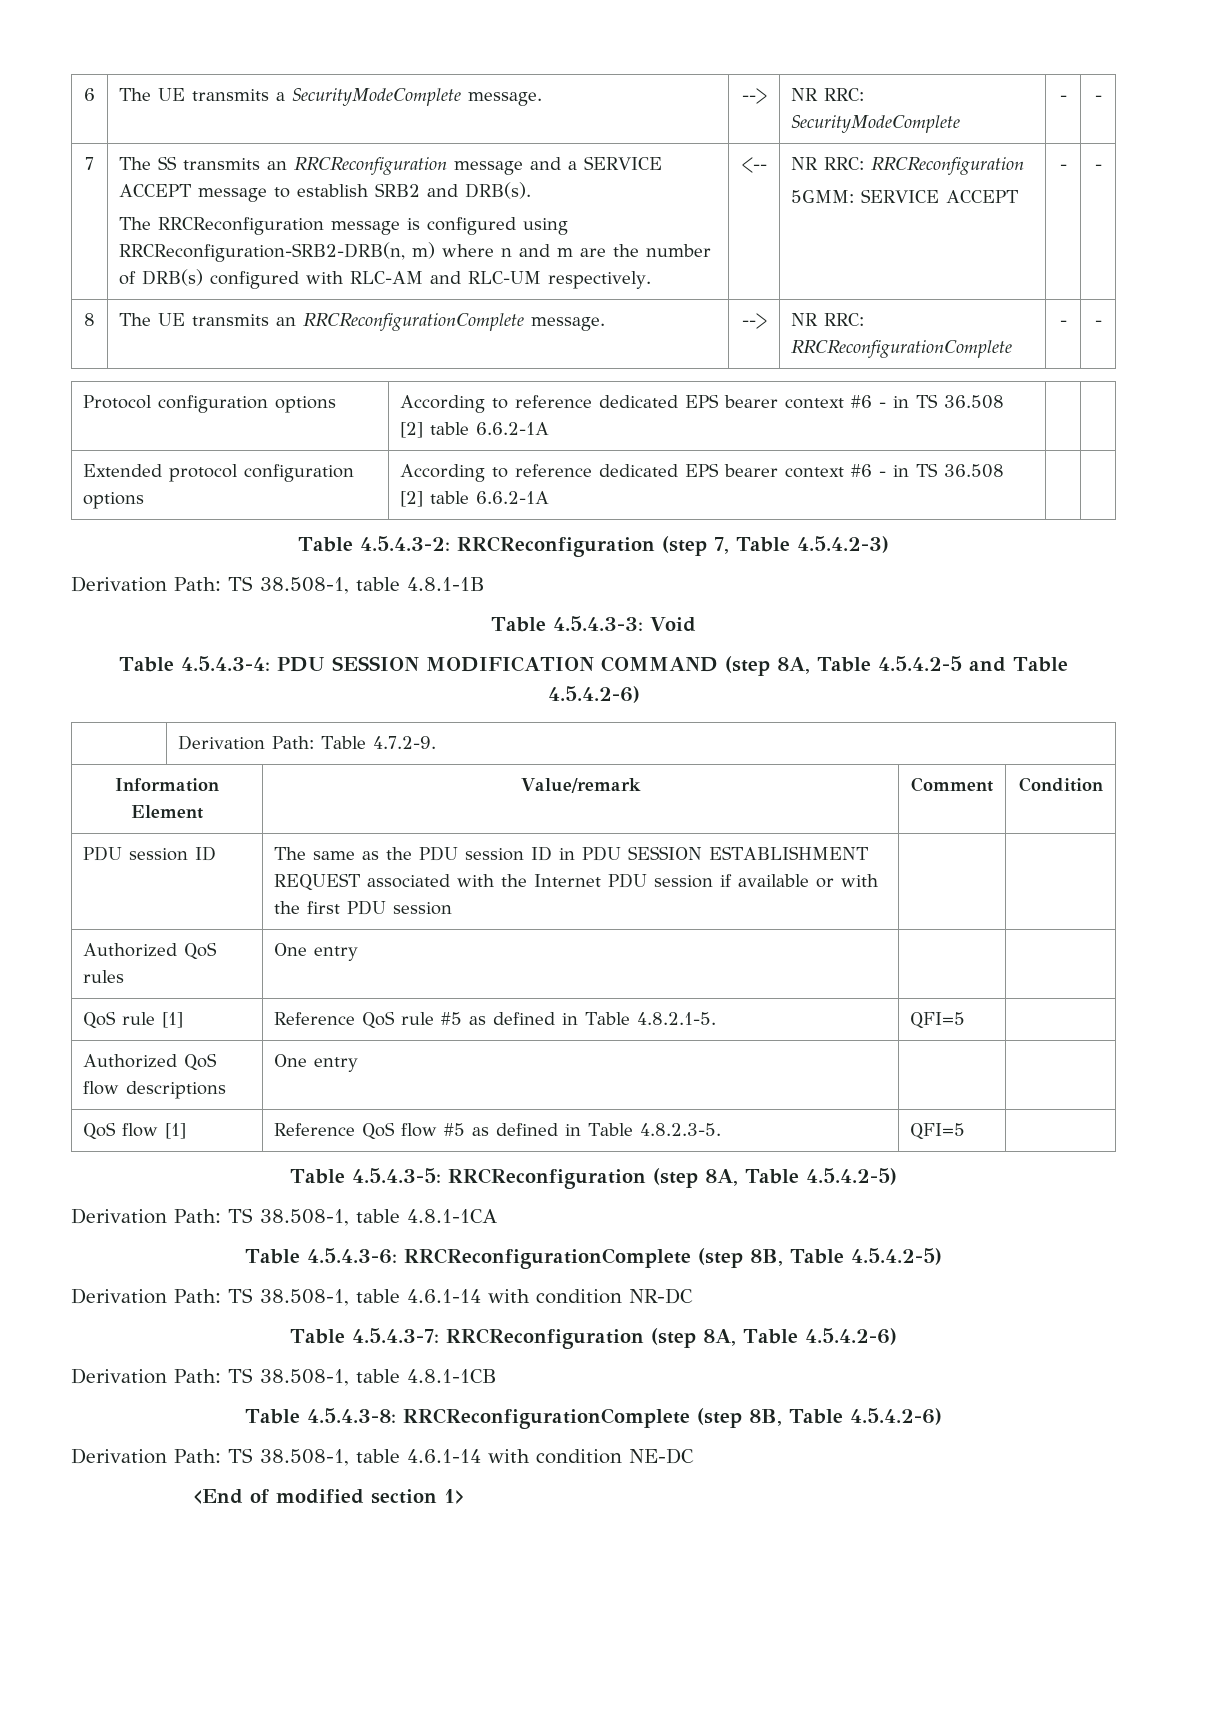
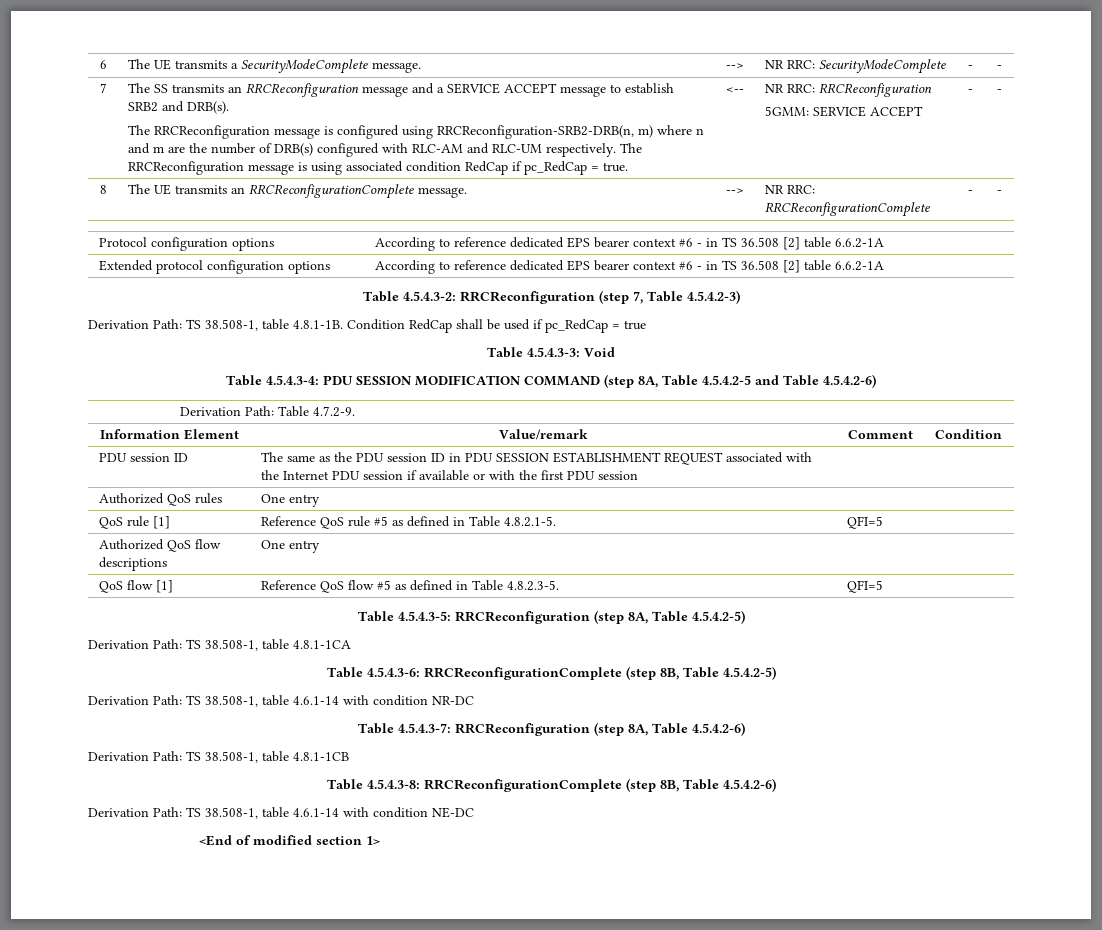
(652, 280) none -> [619,143,642,153] [127,161,628,175] The RRCReconfiguration message is using associated condition RedCap if pc_RedCap = true.
[406,577,485,591] 4.8.1-1B -> [293,319,646,333] 4.8.1-1B. Condition RedCap shall be used if pc_RedCap = true

